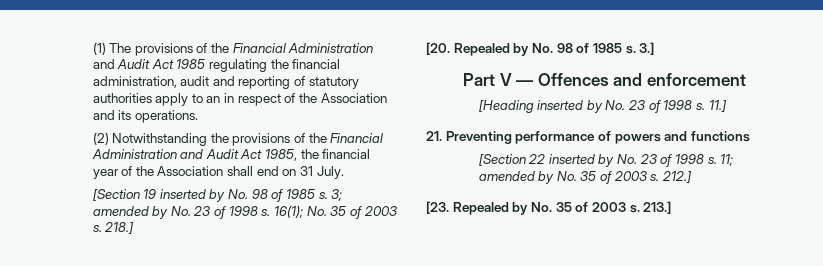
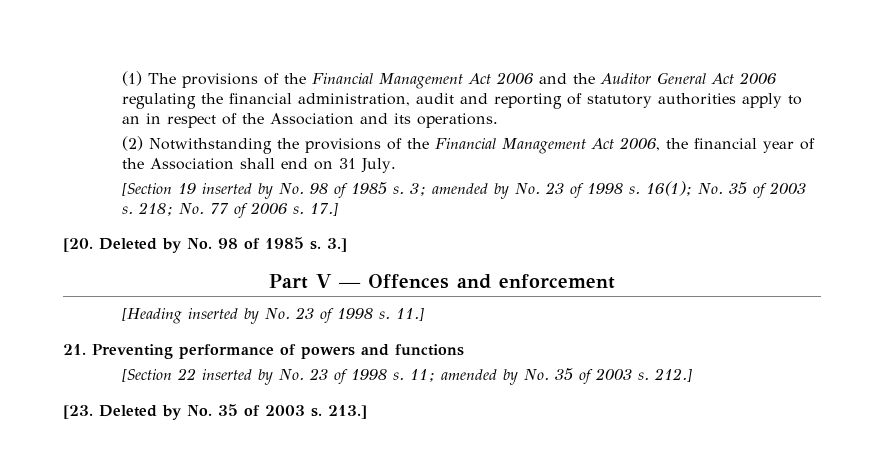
[288,43,374,53] [92,59,206,69] Administration and Audit Act 1985 -> [378,72,777,89] Management Act 2006 and the Auditor General Act 2006
[91,149,298,161] Administration and Audit Act 1985, -> [501,137,660,154] Management Act 2006,
[104,222,135,234] 218.] -> [137,202,338,218] 218; No. 77 of 2006 s. 17.]
[453,43,510,56] Repealed -> [99,238,157,250] Deleted
[452,202,509,215] Repealed -> [99,405,157,417] Deleted

